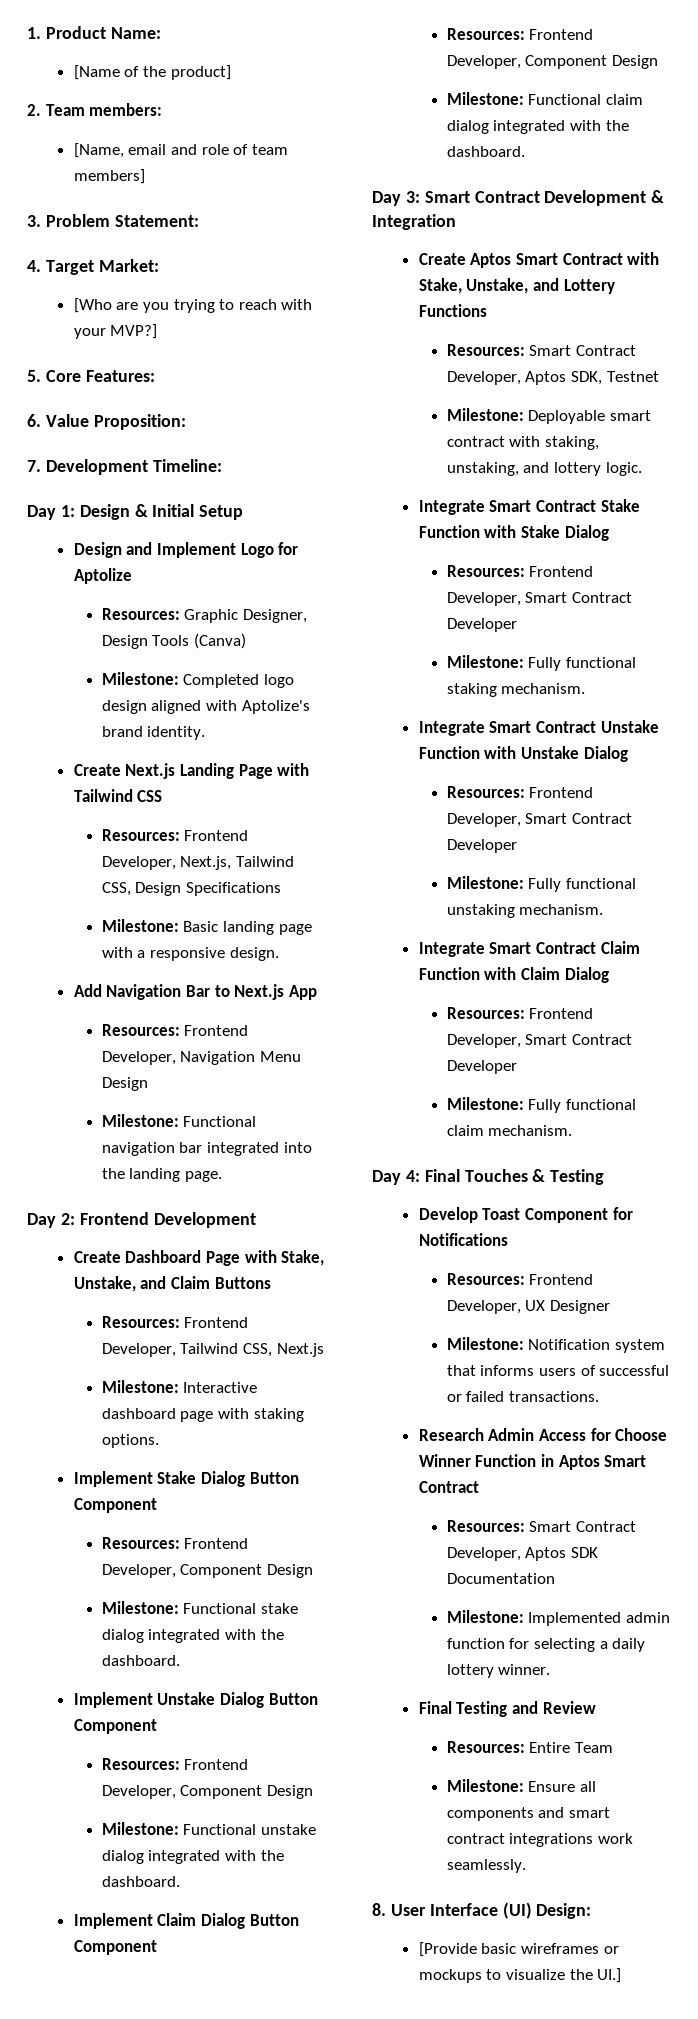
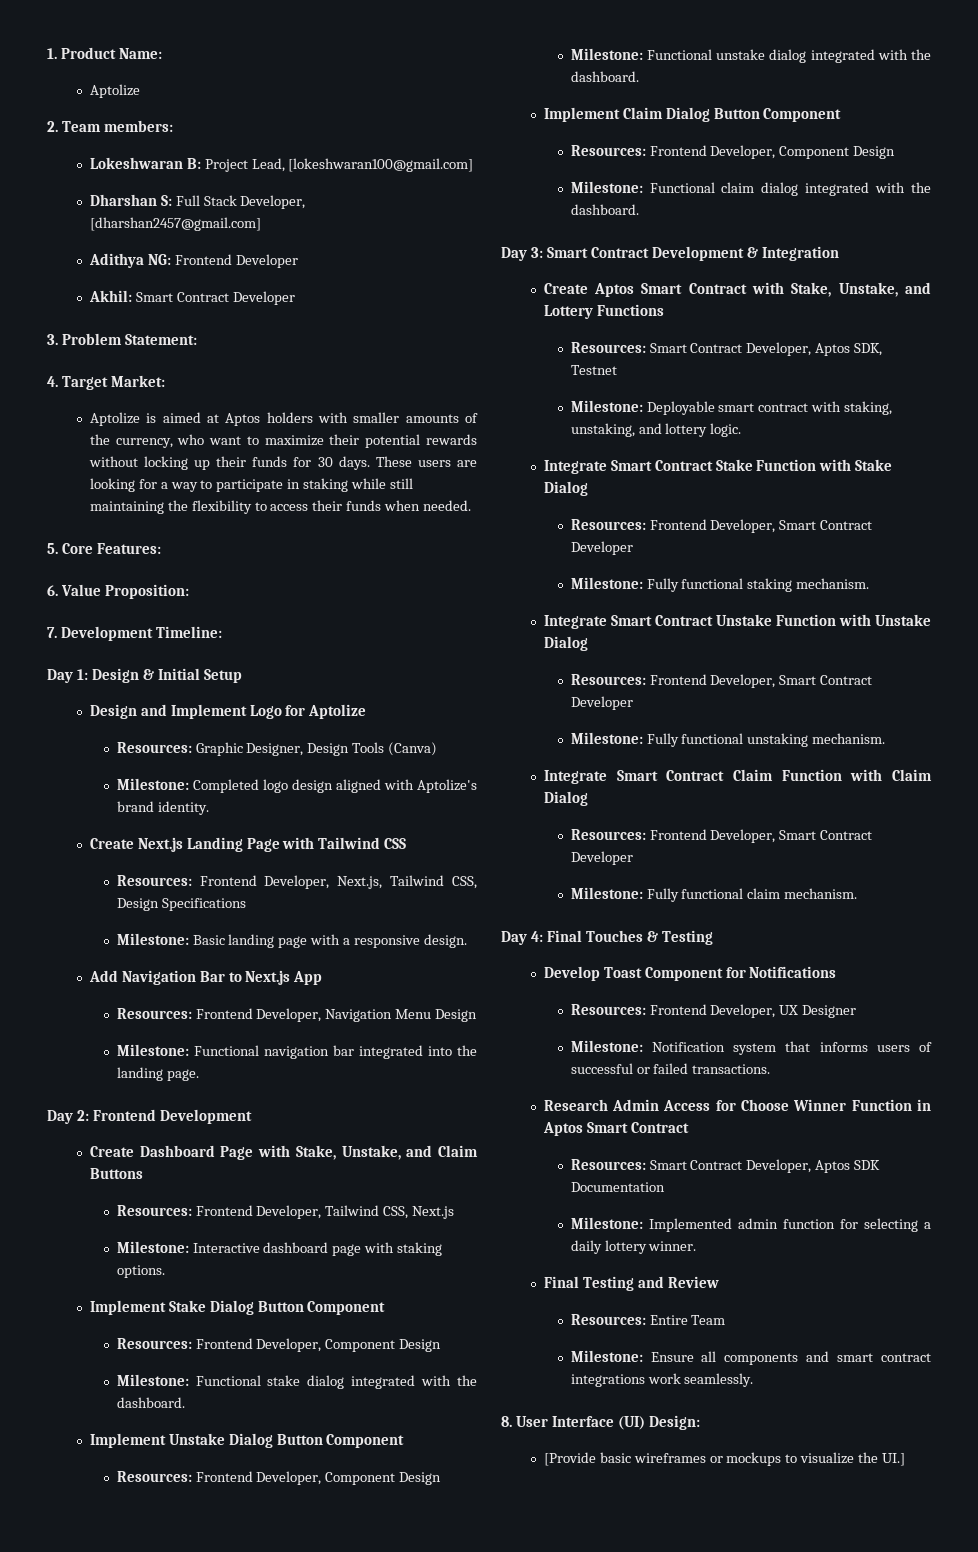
[73,65,231,80] [Name of the product] -> [89,84,140,98] Aptolize
[73,143,288,158] [73,169,145,184] [Name, email and role of team members] -> [89,157,474,172] [89,194,306,209] [89,217,261,231] [88,253,298,268] [88,290,295,305] Lokeshwaran B: Project Lead, [lokeshwaran100@gmail.com] // Dharshan S: Full Stack Developer, [dharshan2457@gmail.com] // Adithya NG: Frontend Developer // Akhil: Smart Contract Developer
[73,298,313,313] [73,324,158,339] [Who are you trying to reach with your MVP?] -> [89,412,478,426] [89,434,477,448] [88,456,478,470] [89,478,414,492] [89,500,472,514] Aptolize is aimed at Aptos holders with smaller amounts of the currency, who want to maximize their potential rewards without locking up their funds for 30 days. These users are looking for a way to participate in staking while still maintaining the flexibility to access their funds when needed.

